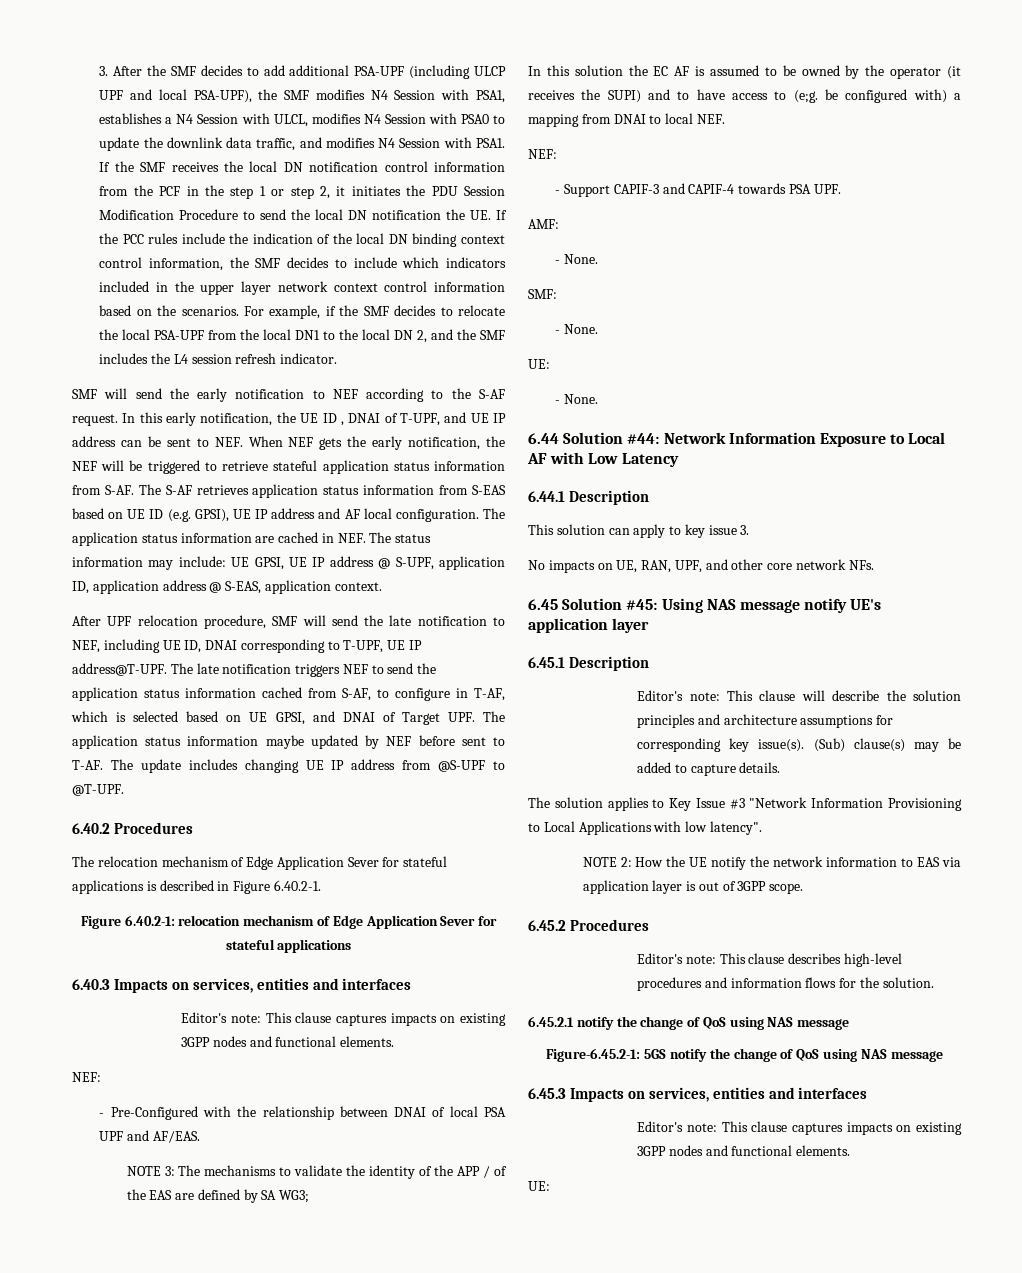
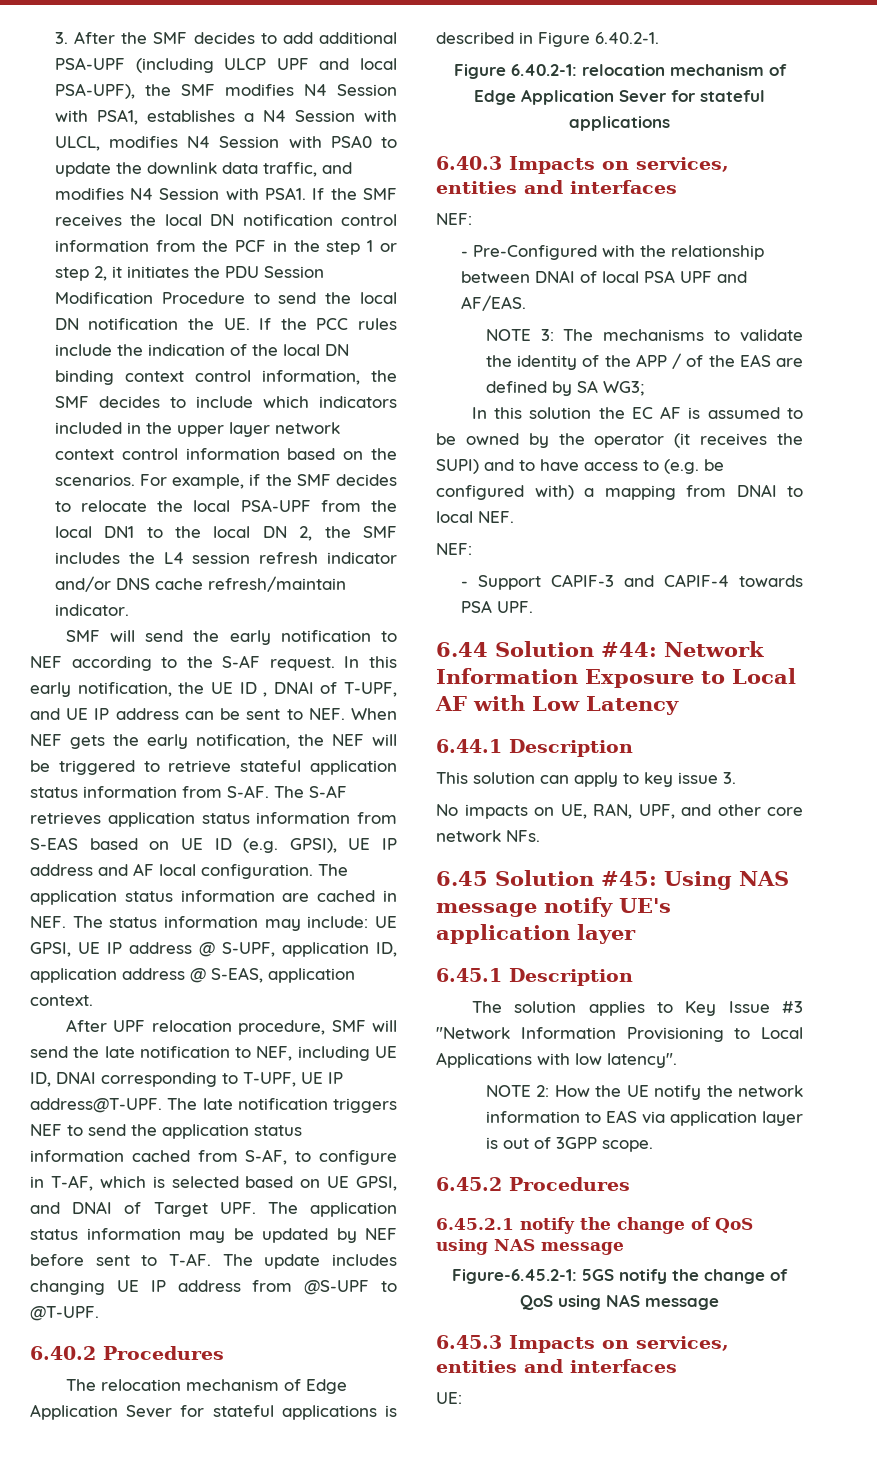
[431,329,454,340] and -> (313, 533) none
(277, 358) none -> [327,552,397,564] [54,576,346,592] indicator and/or DNS cache refresh/maintain
[265,735,304,749] maybe -> [189,1228,254,1243] may be
[181,1012,506,1026] [181,1036,395,1047] // Editor's note: This clause captures impacts on existing 3GPP nodes and functional elements. -> (677, 187) none
[793,90,818,103] (e;g. -> [664,459,699,474] (e.g.
[528,219,559,229] [555,254,599,264] [528,289,557,299] [555,324,599,334] [528,359,550,369] [555,394,599,404] // AMF: // - None. // SMF: // - None. // UE: // - None. -> (533, 607) none
[637,690,961,701] [637,714,894,728] [637,738,961,752] [637,762,781,776] // Editor's note: This clause will describe the solution principles and architecture assumptions for corresponding key issue(s). (Sub) clause(s) may be added to capture details. -> (633, 977) none
[637,953,903,967] [637,977,934,991] // Editor's note: This clause describes high-level procedures and information flows for the solution. -> (630, 1184) none
[637,1121,962,1135] [637,1145,851,1156] // Editor's note: This clause captures impacts on existing 3GPP nodes and functional elements. -> (677, 1366) none

